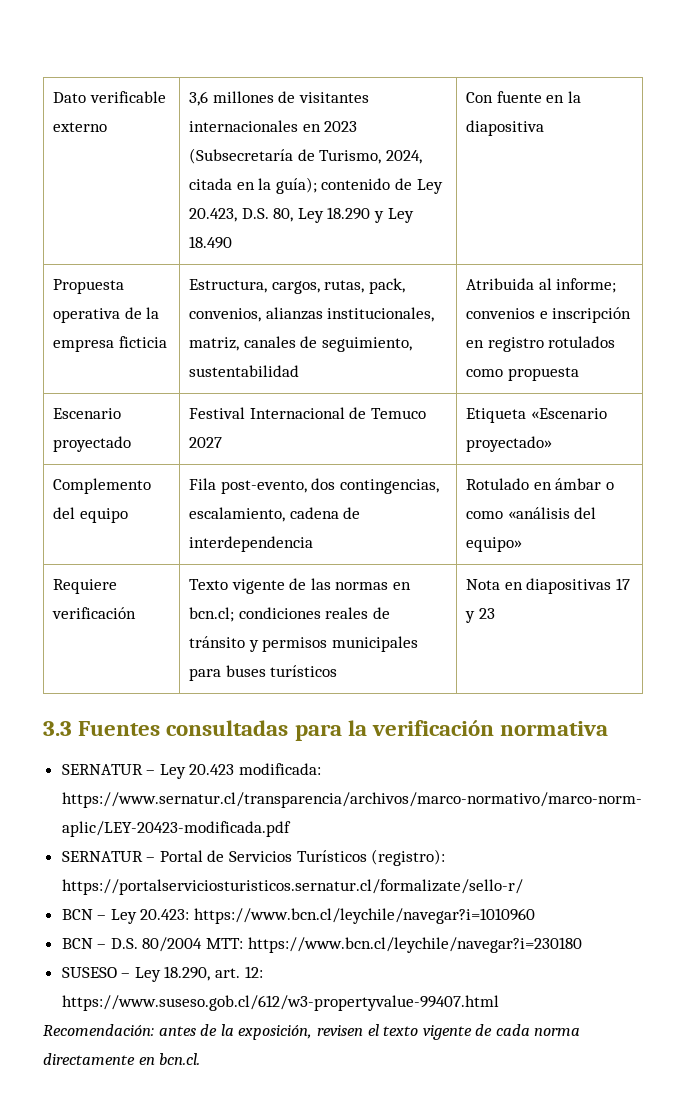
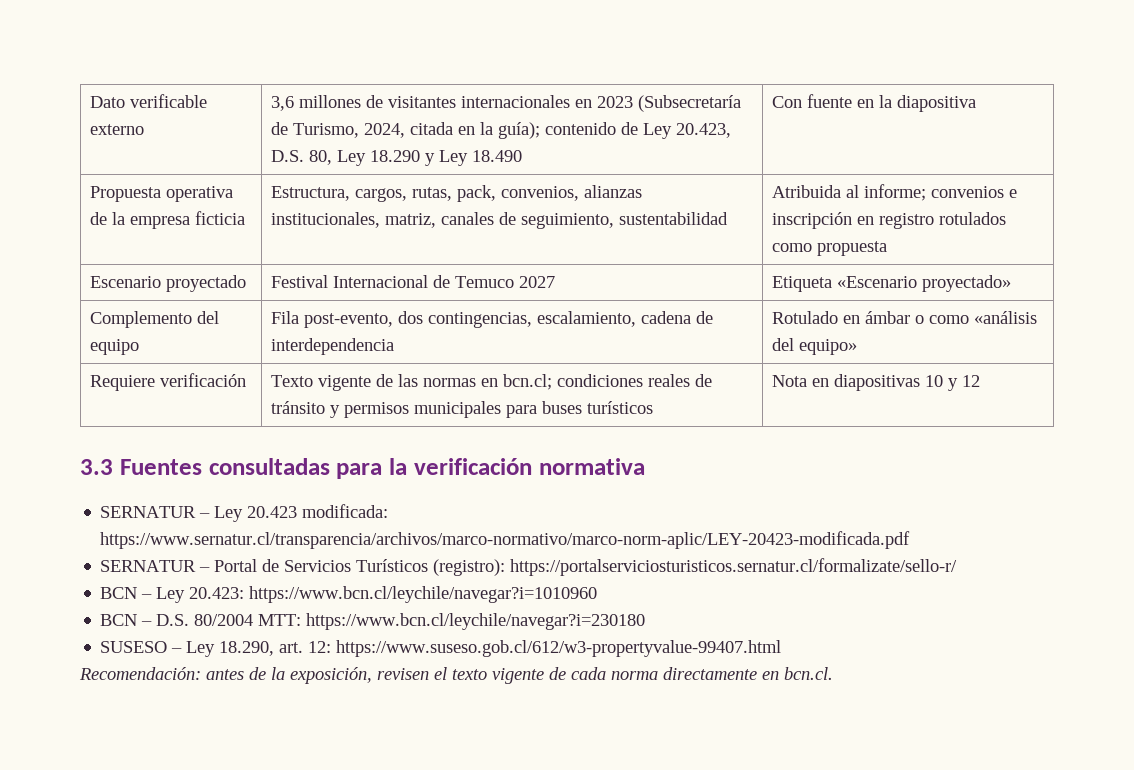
[615,578,630,590] [465,608,495,623] 17 y 23 -> [924,375,980,391] 10 y 12

